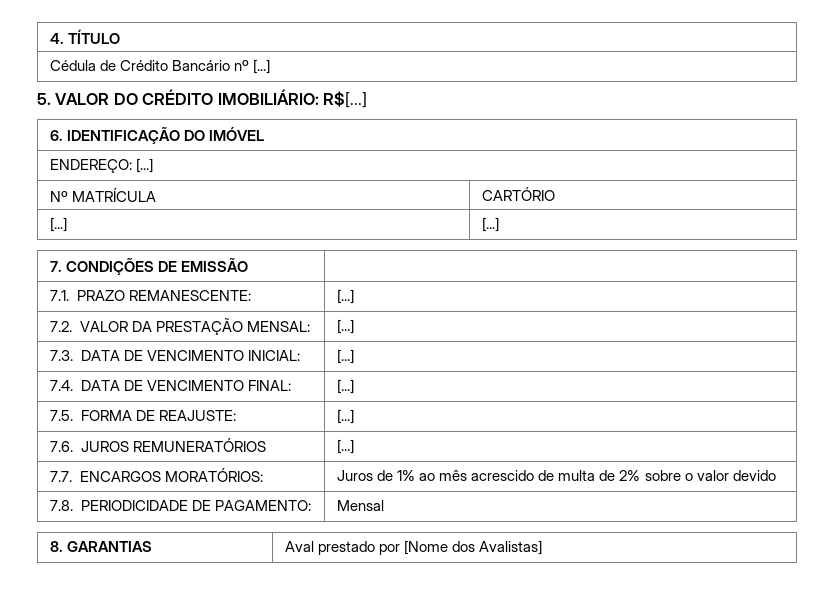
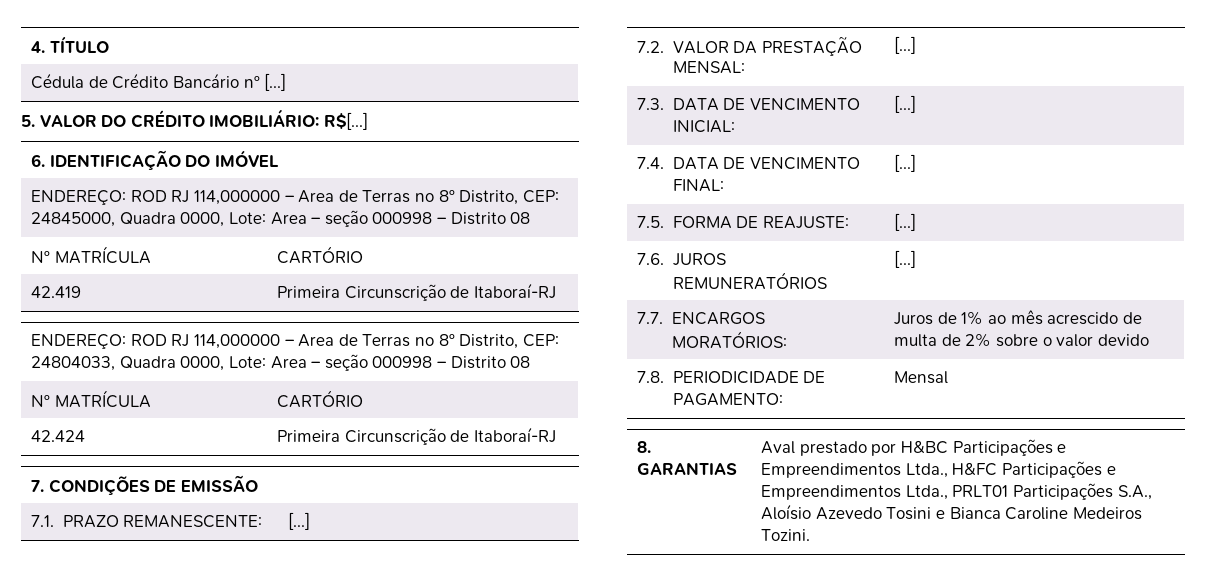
[136,158,154,173] [50,187,157,202] [482,187,556,201] [50,217,68,232] [482,217,500,232] [...] // Nº MATRÍCULA | CARTÓRIO // [...] | [...] -> [130,190,559,205] [31,210,531,227] [31,246,151,264] [277,246,364,264] [31,286,82,298] [277,283,556,301] [31,334,559,349] [31,354,531,371] [31,390,151,408] [277,390,364,408] [31,430,86,442] [277,427,556,445] ROD RJ 114,000000 – Area de Terras no 8º Distrito, CEP: 24845000, Quadra 0000, Lote: Area – seção 000998 – Distrito 08 // Nº MATRÍCULA | CARTÓRIO // 42.419 | Primeira Circunscrição de Itaboraí-RJ // ENDEREÇO: ROD RJ 114,000000 – Area de Terras no 8º Distrito, CEP: 24804033, Quadra 0000, Lote: Area – seção 000998 – Distrito 08 // Nº MATRÍCULA | CARTÓRIO // 42.424 | Primeira Circunscrição de Itaboraí-RJ
[404,540,543,555] [Nome dos Avalistas] -> [900,439,1067,456] [761,461,1116,478] [761,483,1152,500] [761,504,1142,520] [761,529,811,541] H&BC Participações e Empreendimentos Ltda., H&FC Participações e Empreendimentos Ltda., PRLT01 Participações S.A., Aloísio Azevedo Tosini e Bianca Caroline Medeiros Tozini.

